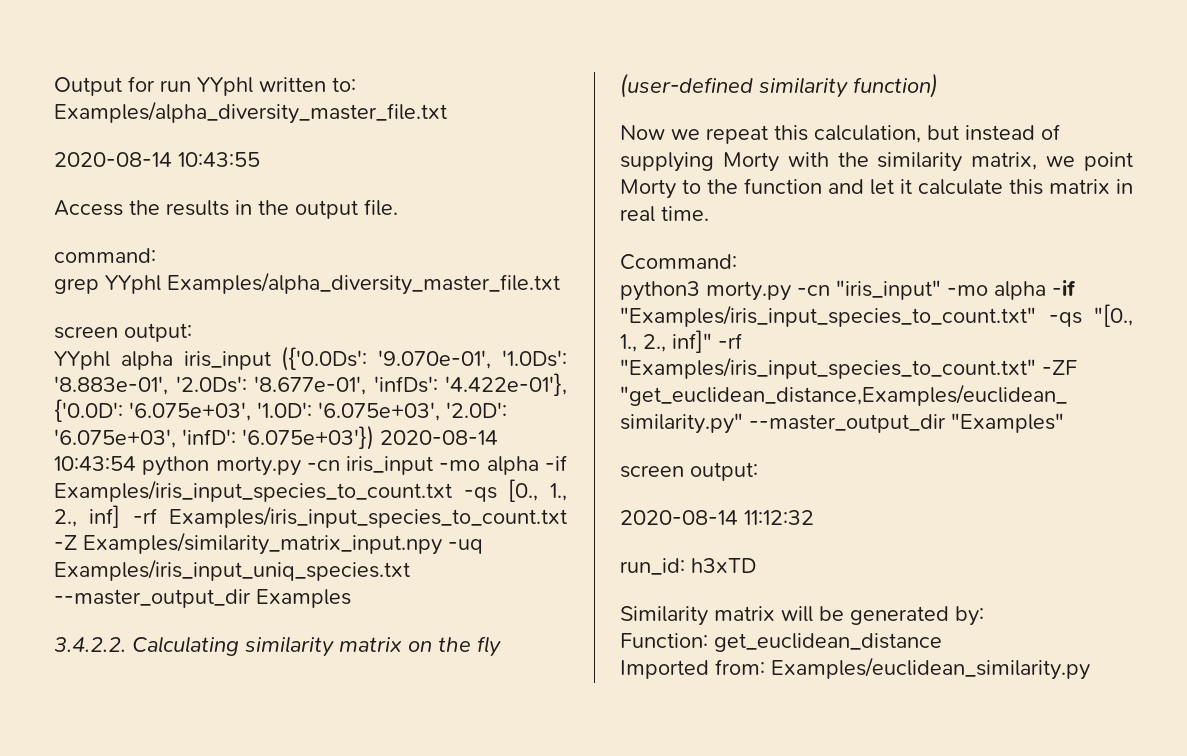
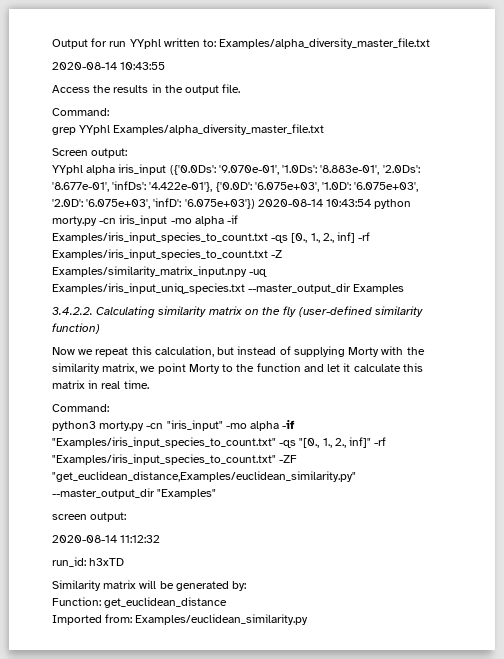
[54,248,156,263] command: -> [52,108,109,116] Command:
[54,326,118,339] screen -> [52,148,88,156] Screen
[620,254,737,270] Ccommand: -> [52,404,109,412] Command:

